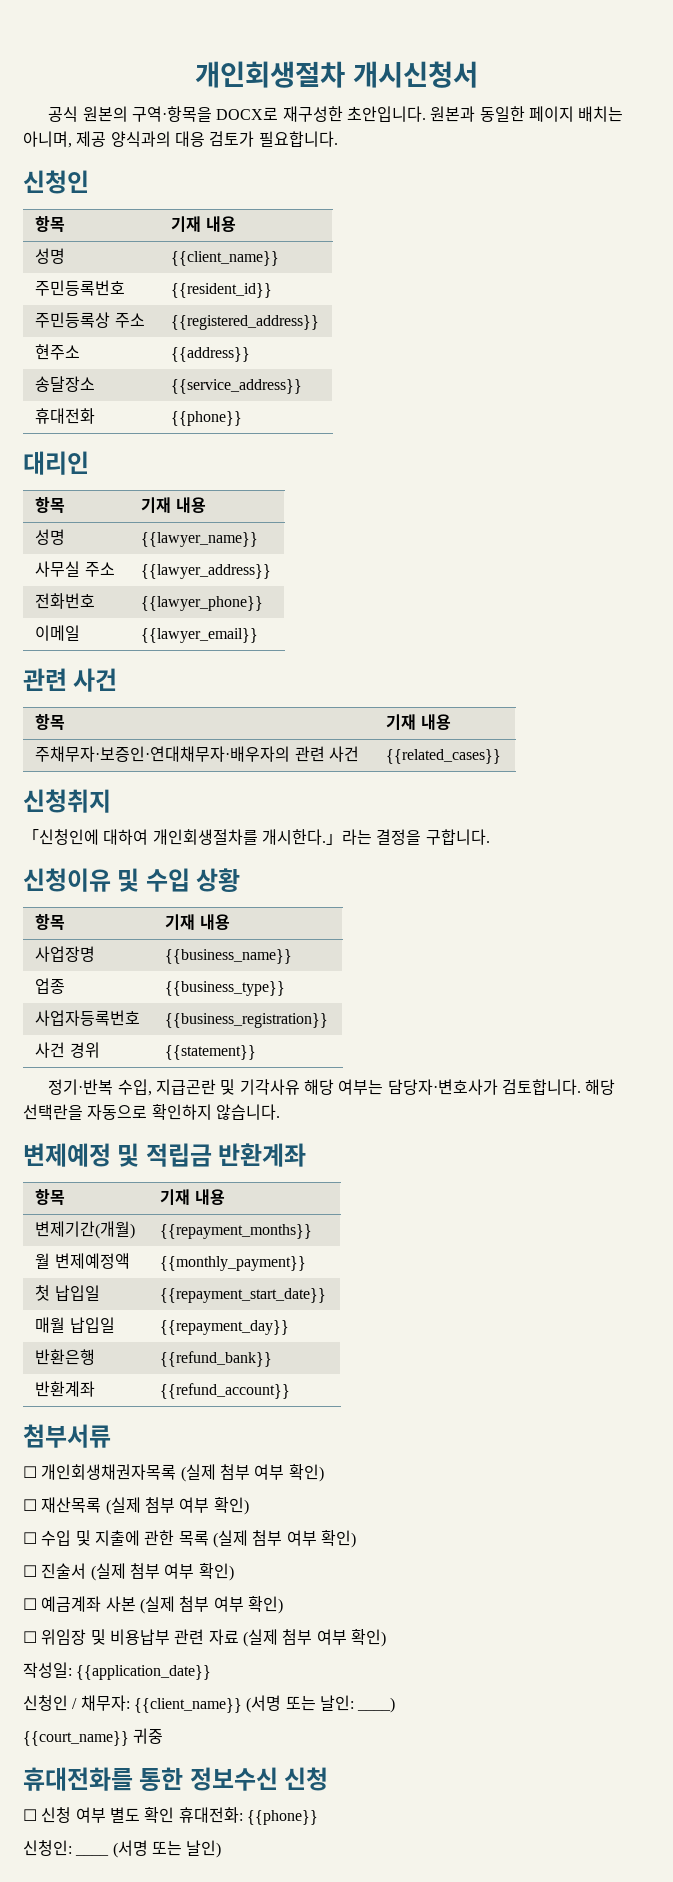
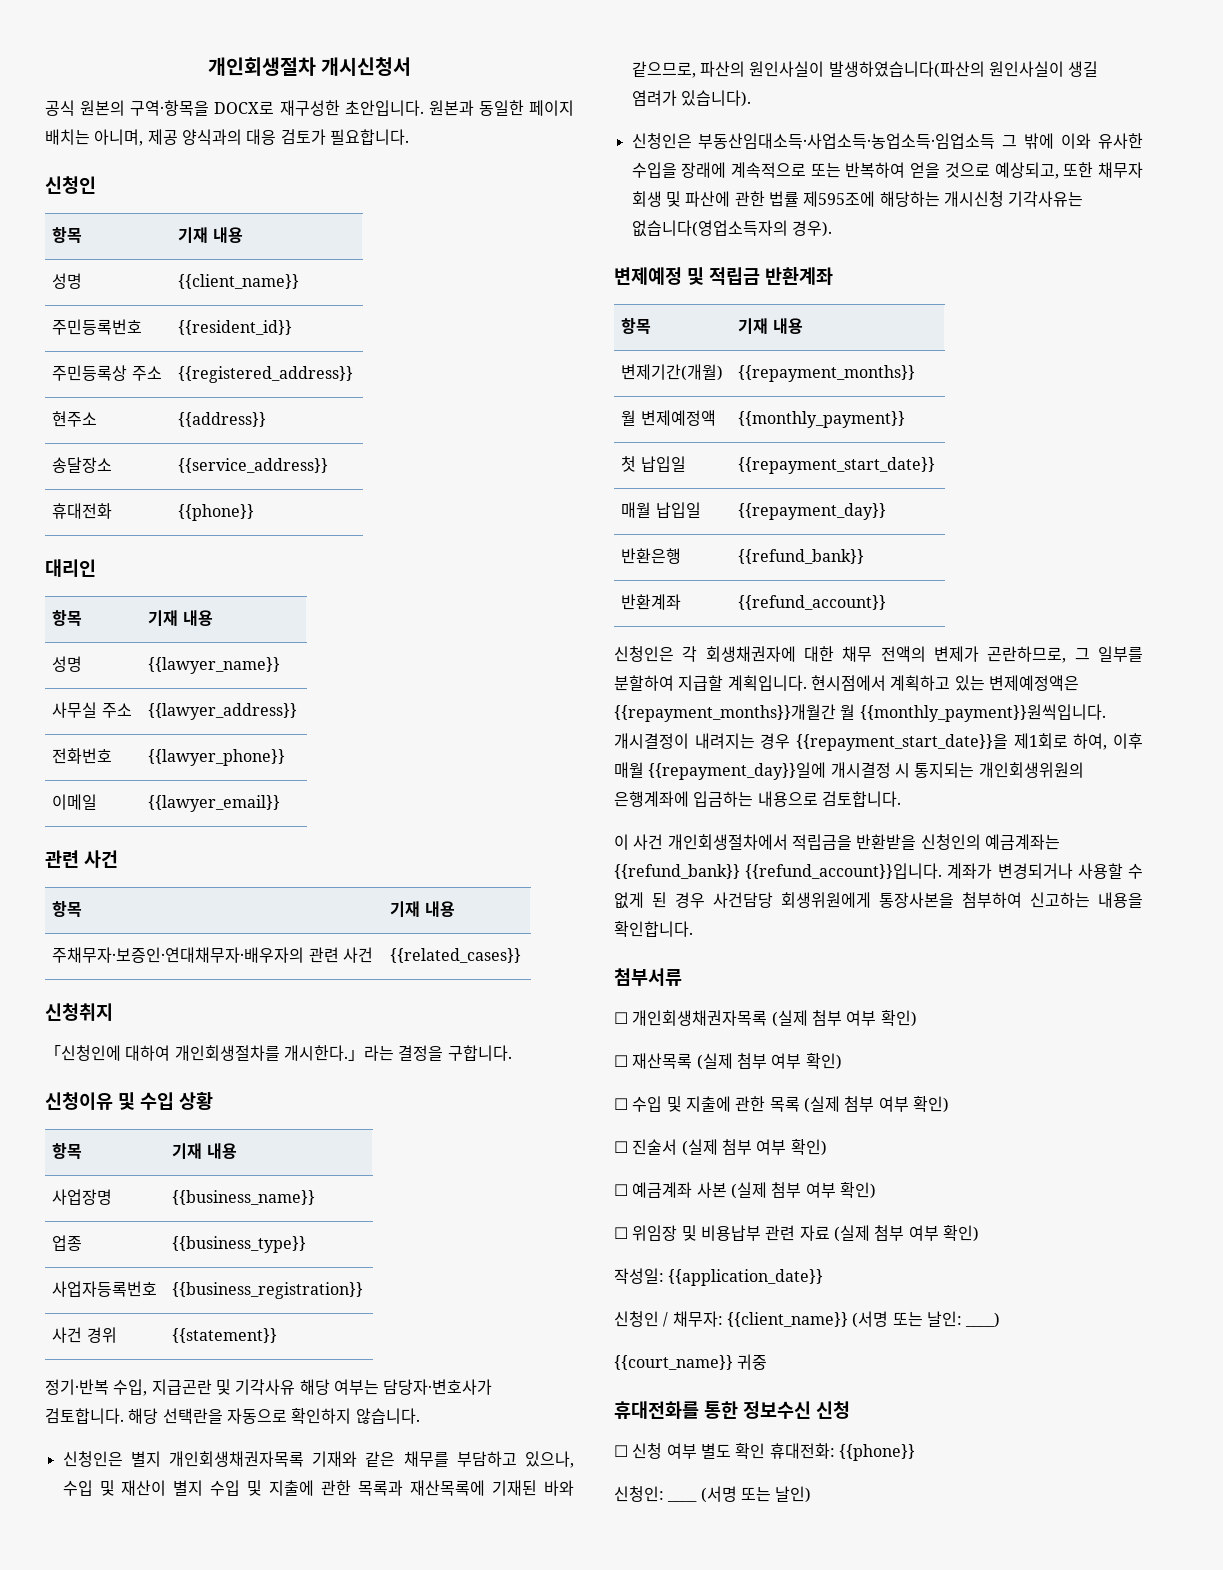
(280, 1112) none -> [62,1451,574,1468] [62,1480,574,1496] [631,61,1099,78] [631,90,751,107] [631,133,1143,149] [631,162,1143,179] [631,191,1084,207] [631,220,832,237] // 신청인은 별지 개인회생채권자목록 기재와 같은 채무를 부담하고 있으나, 수입 및 재산이 별지 수입 및 지출에 관한 목록과 재산목록에 기재된 바와 같으므로, 파산의 원인사실이 발생하였습니다(파산의 원인사실이 생길 염려가 있습니다). // 신청인은 부동산임대소득·사업소득·농업소득·임업소득 그 밖에 이와 유사한 수입을 장래에 계속적으로 또는 반복하여 얻을 것으로 예상되고, 또한 채무자 회생 및 파산에 관한 법률 제595조에 해당하는 개시신청 기각사유는 없습니다(영업소득자의 경우).
(291, 1391) none -> [614,646,1143,663] [614,675,1079,691] [614,704,1106,722] [614,733,1143,751] [614,762,1084,780] [614,791,901,807] [614,834,1060,850] [614,863,1143,879] [614,892,1143,909] [614,921,693,937] // 신청인은 각 회생채권자에 대한 채무 전액의 변제가 곤란하므로, 그 일부를 분할하여 지급할 계획입니다. 현시점에서 계획하고 있는 변제예정액은 {{repayment_months}}개월간 월 {{monthly_payment}}원씩입니다. 개시결정이 내려지는 경우 {{repayment_start_date}}을 제1회로 하여, 이후 매월 {{repayment_day}}일에 개시결정 시 통지되는 개인회생위원의 은행계좌에 입금하는 내용으로 검토합니다. // 이 사건 개인회생절차에서 적립금을 반환받을 신청인의 예금계좌는 {{refund_bank}} {{refund_account}}입니다. 계좌가 변경되거나 사용할 수 없게 된 경우 사건담당 회생위원에게 통장사본을 첨부하여 신고하는 내용을 확인합니다.

